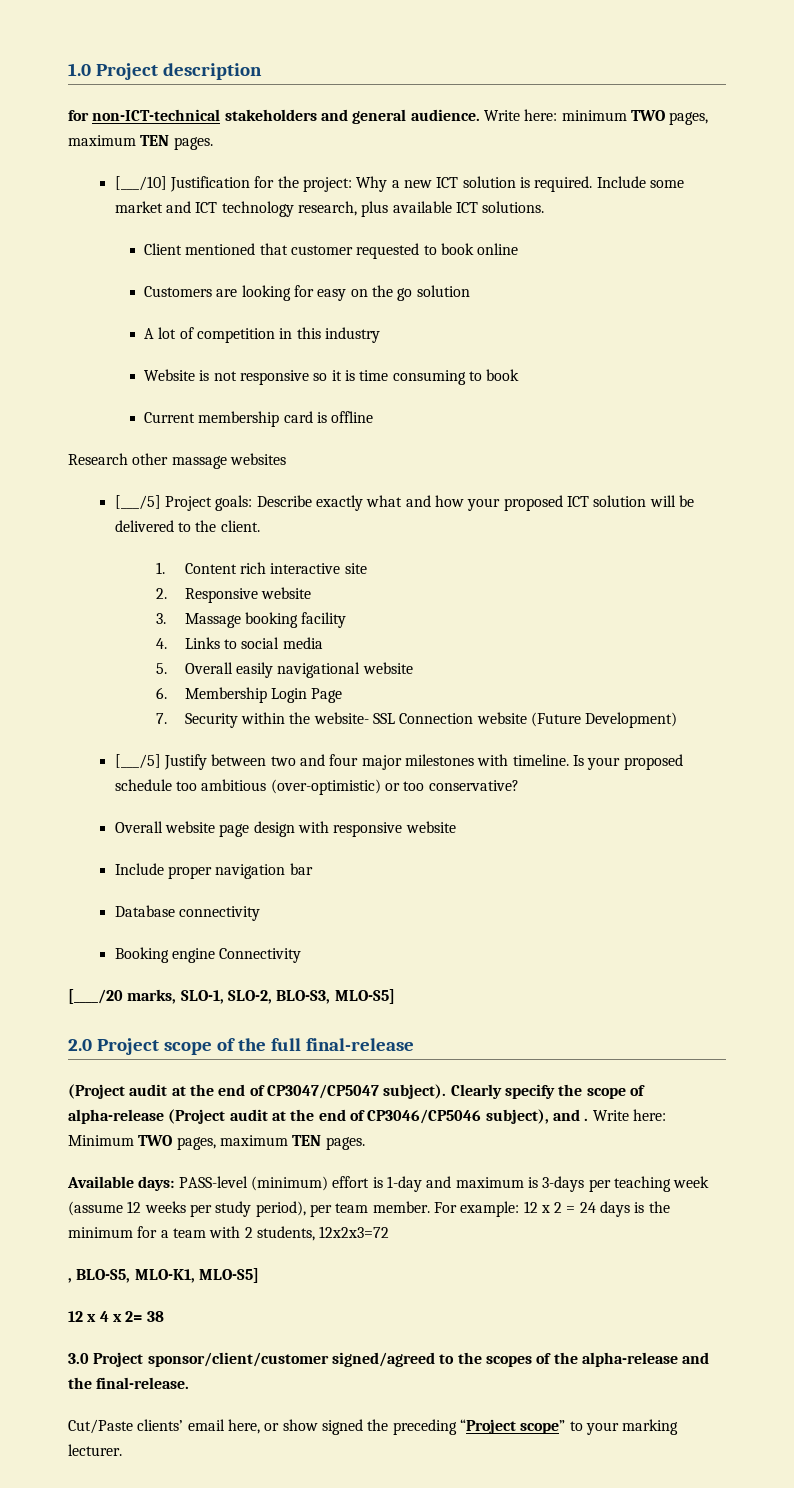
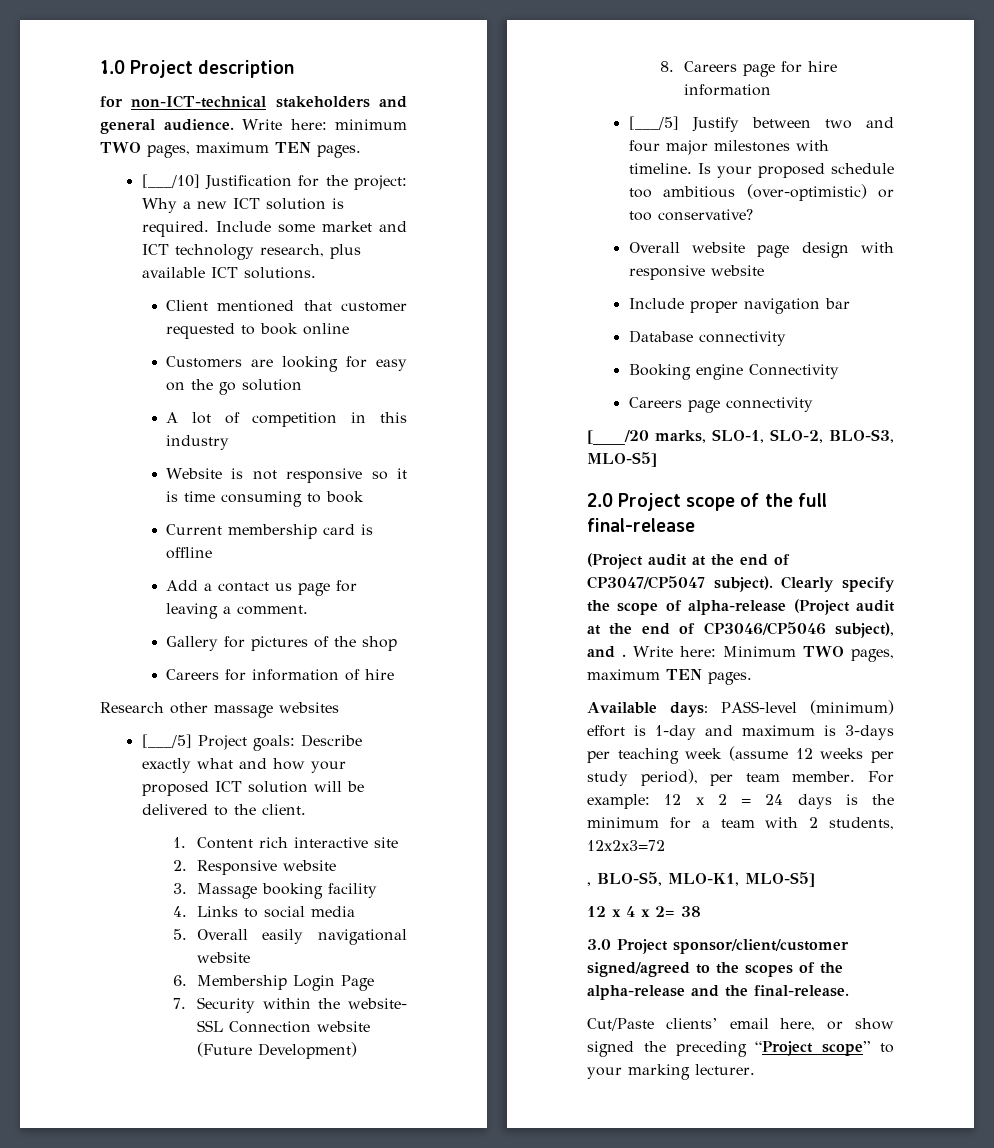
(374, 417) none -> [166,580,358,596] [166,603,309,619] [166,636,398,651] [166,669,395,681] // Add a contact us page for leaving a comment. // Gallery for pictures of the shop // Careers for information of hire
(678, 720) none -> [659,61,837,77] [683,84,771,96] // 8. Careers page for hire information
(302, 955) none -> [628,397,813,413] // Careers page connectivity

